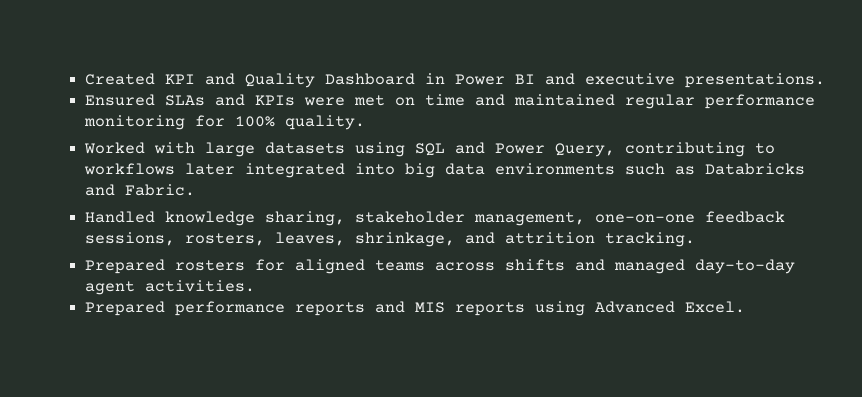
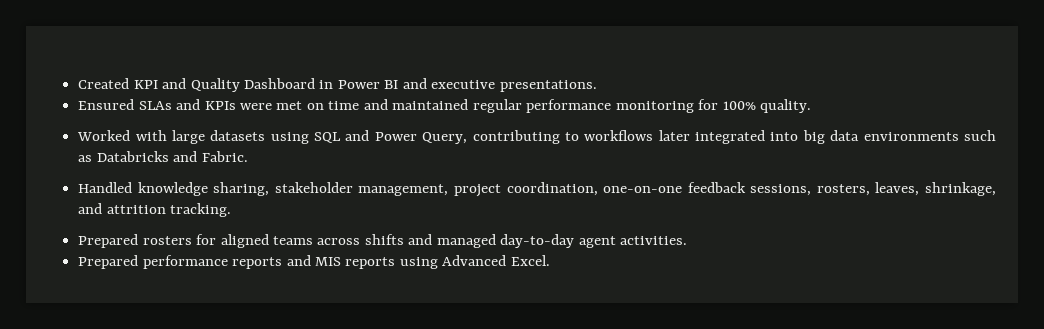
(586, 219) none -> [454,182,598,197] project coordination,

